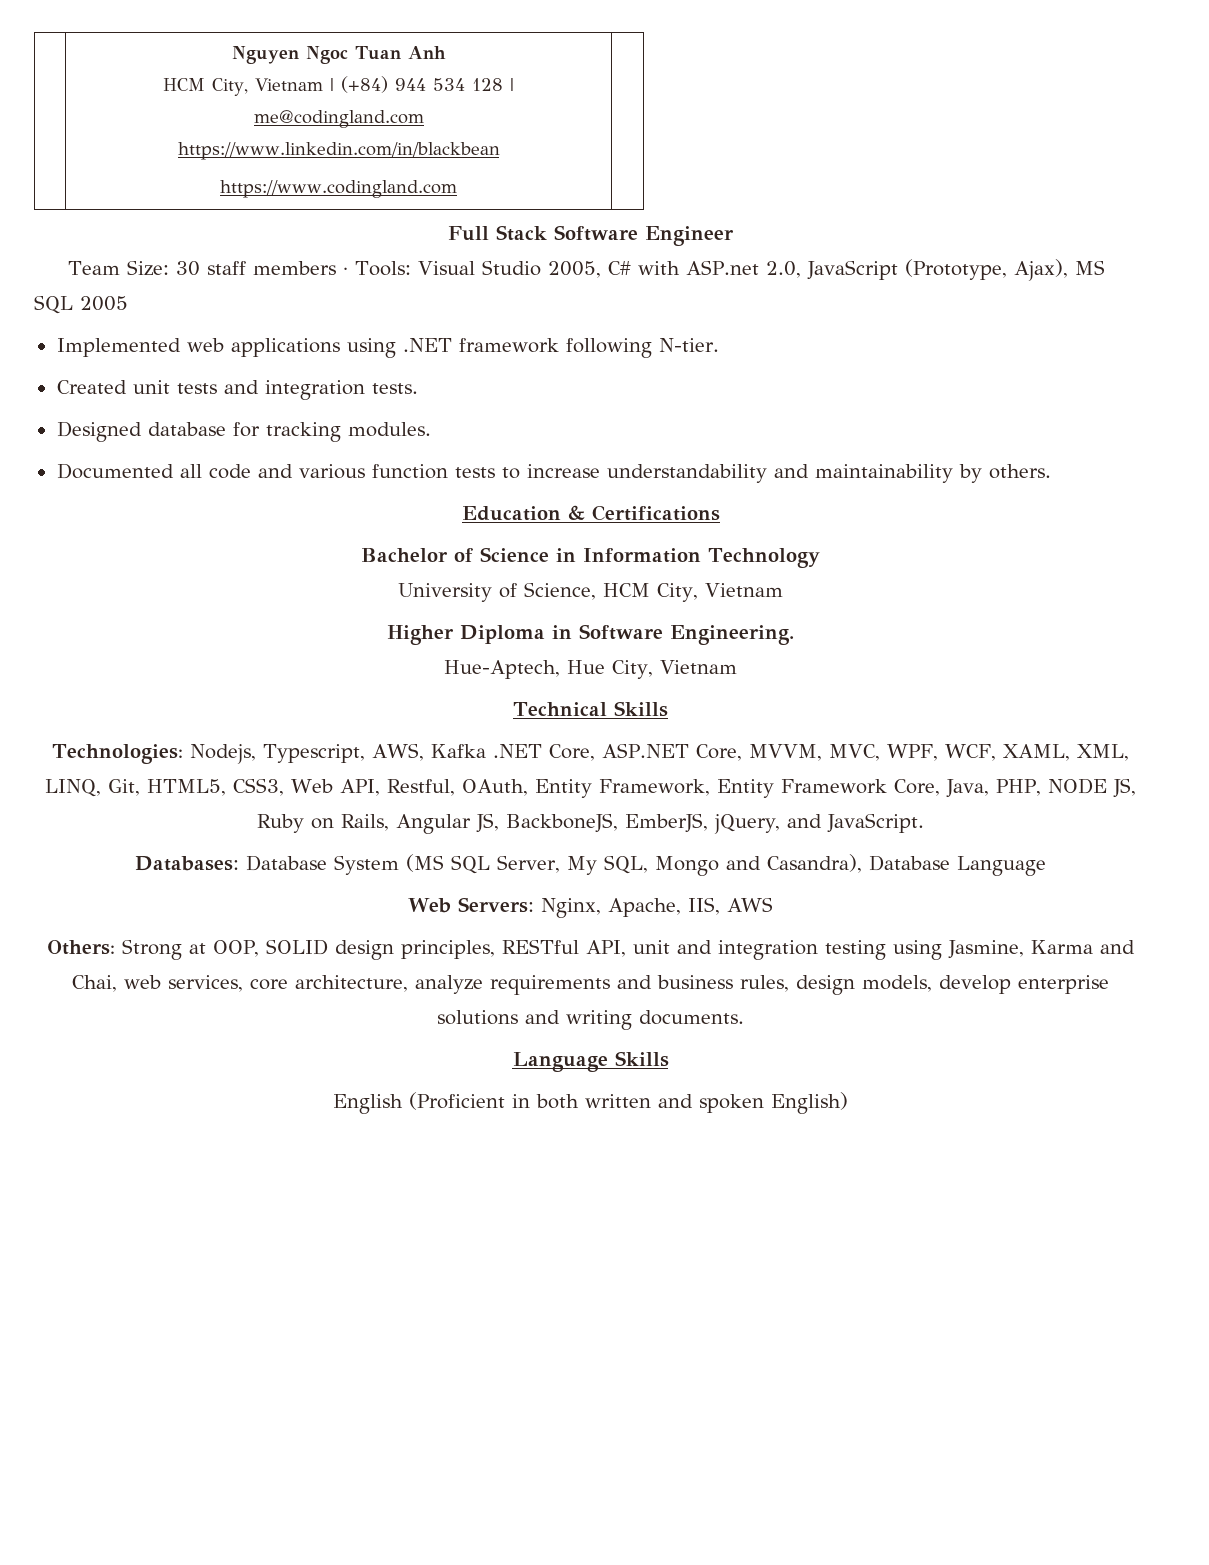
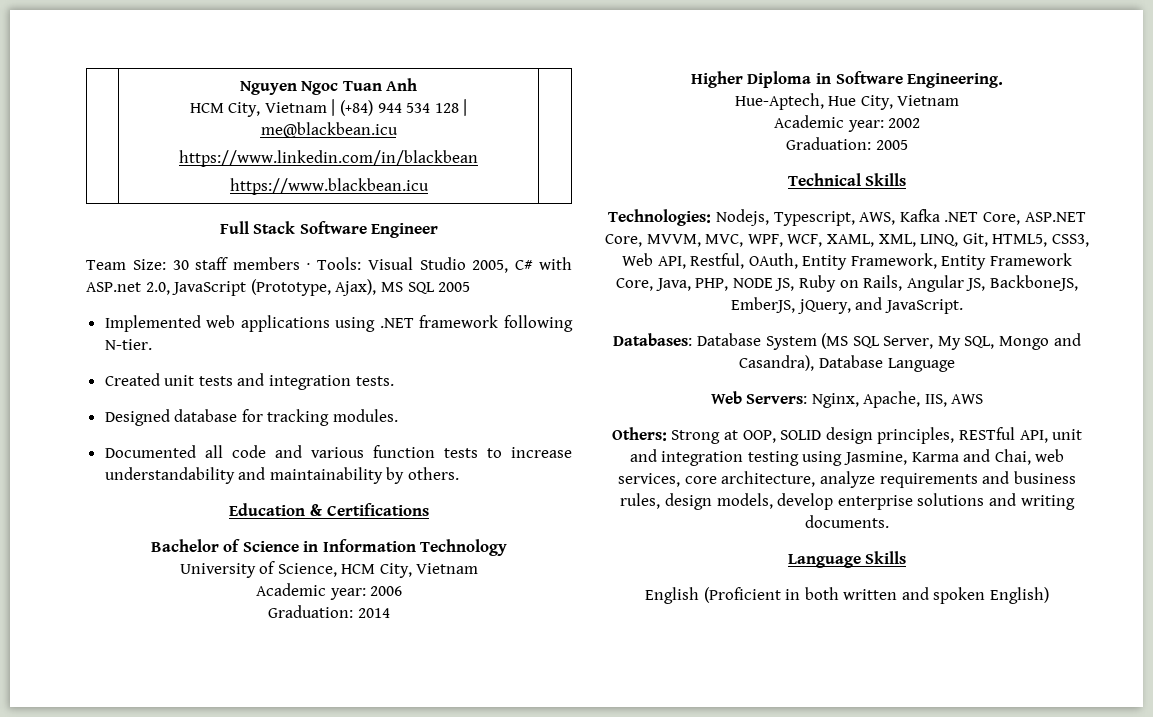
[253,110,424,128] me@codingland.com -> [260,122,398,138] me@blackbean.icu
[220,180,458,198] https://www.codingland.com -> [229,178,429,195] https://www.blackbean.icu
(783, 590) none -> [255,583,403,600] [268,605,390,618] // Academic year: 2006 // Graduation: 2014
(738, 667) none -> [773,115,921,132] [786,137,908,150] // Academic year: 2002 // Graduation: 2005

